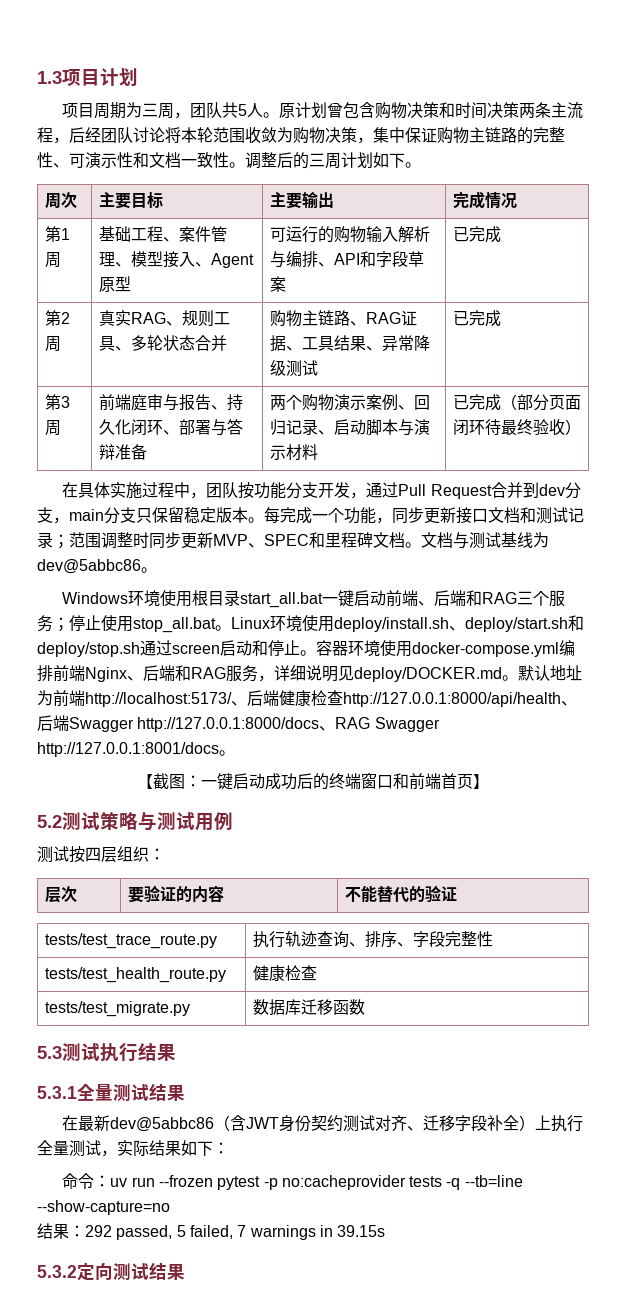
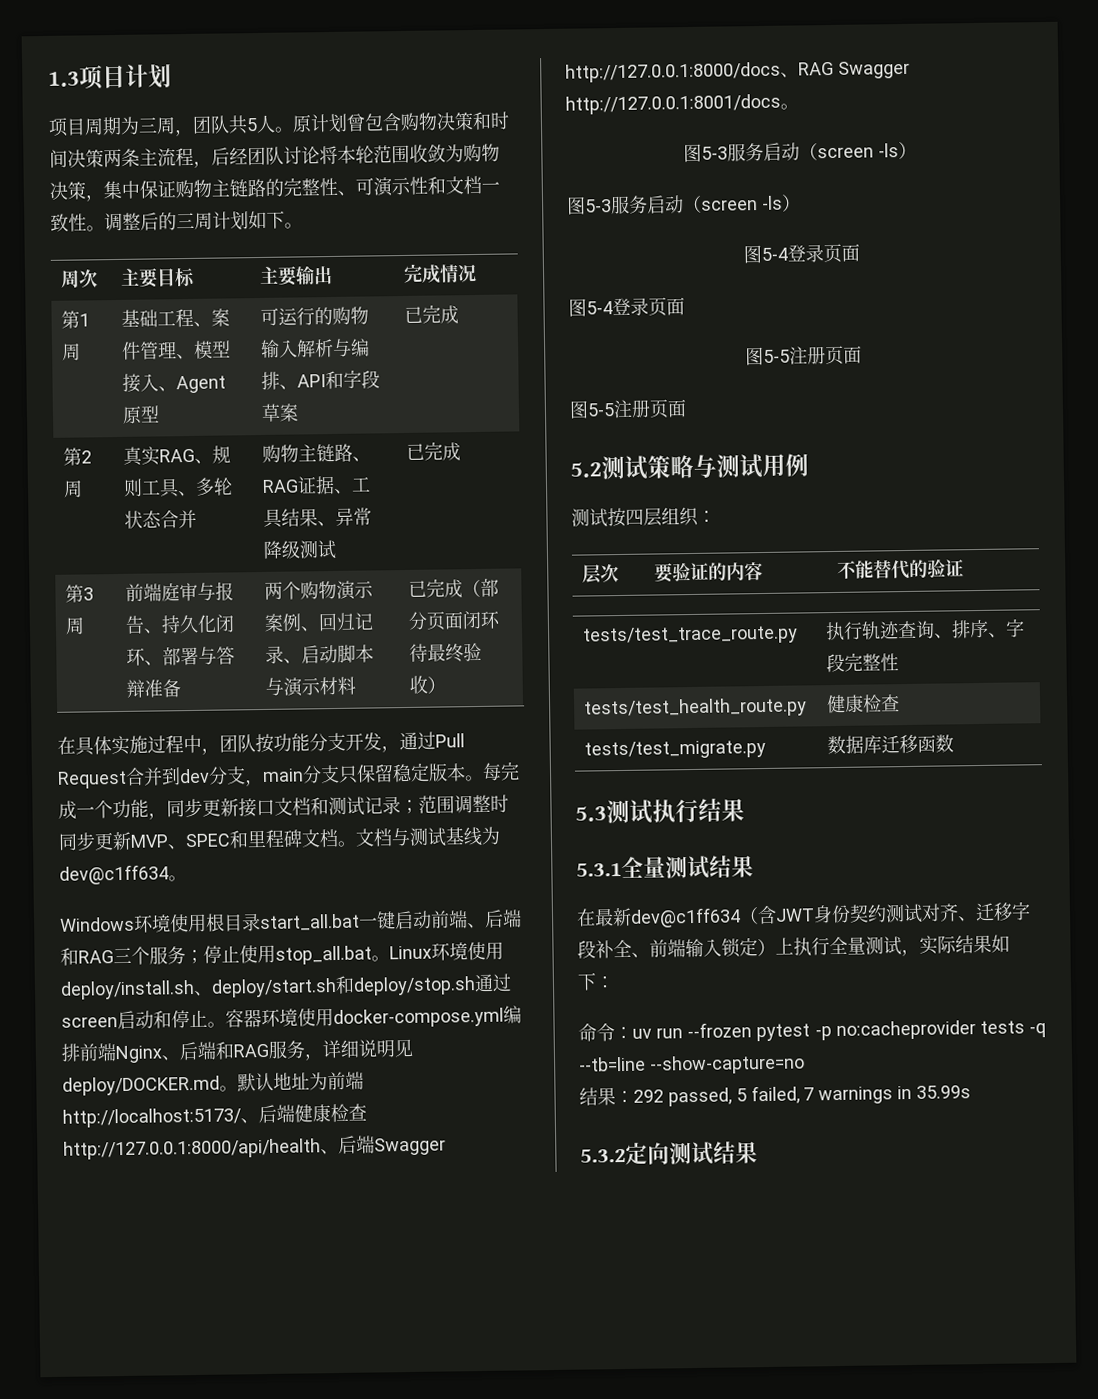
[37,559,141,574] dev@5abbc86 -> [59,864,169,885] dev@c1ff634
[137,773,489,790] 【截图：一键启动成功后的终端窗口和前端首页】 -> [683,141,917,163] [566,194,801,215] [742,243,860,264] [568,297,685,317] [744,345,862,366] [569,399,687,419] 图5-3服务启动（screen -ls） // 图5-3服务启动（screen -ls） // 图5-4登录页面 // 图5-4登录页面 // 图5-5注册页面 // 图5-5注册页面
[110,1117,215,1132] dev@5abbc86 -> [630,907,741,928] dev@c1ff634
(520, 1123) none -> [631,937,758,958] 、前端输入锁定
[337,1225,386,1237] 39.15s -> [916,1085,972,1099] 35.99s

